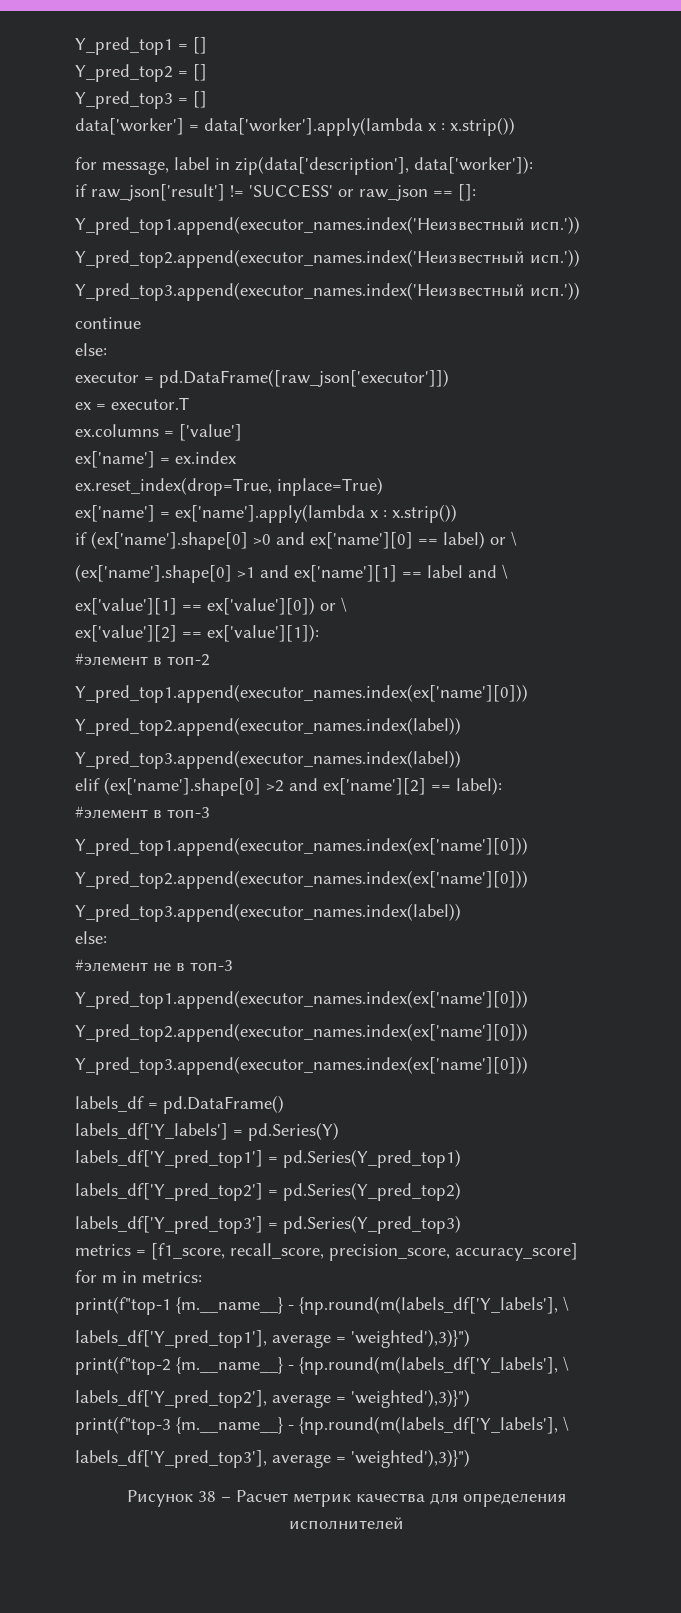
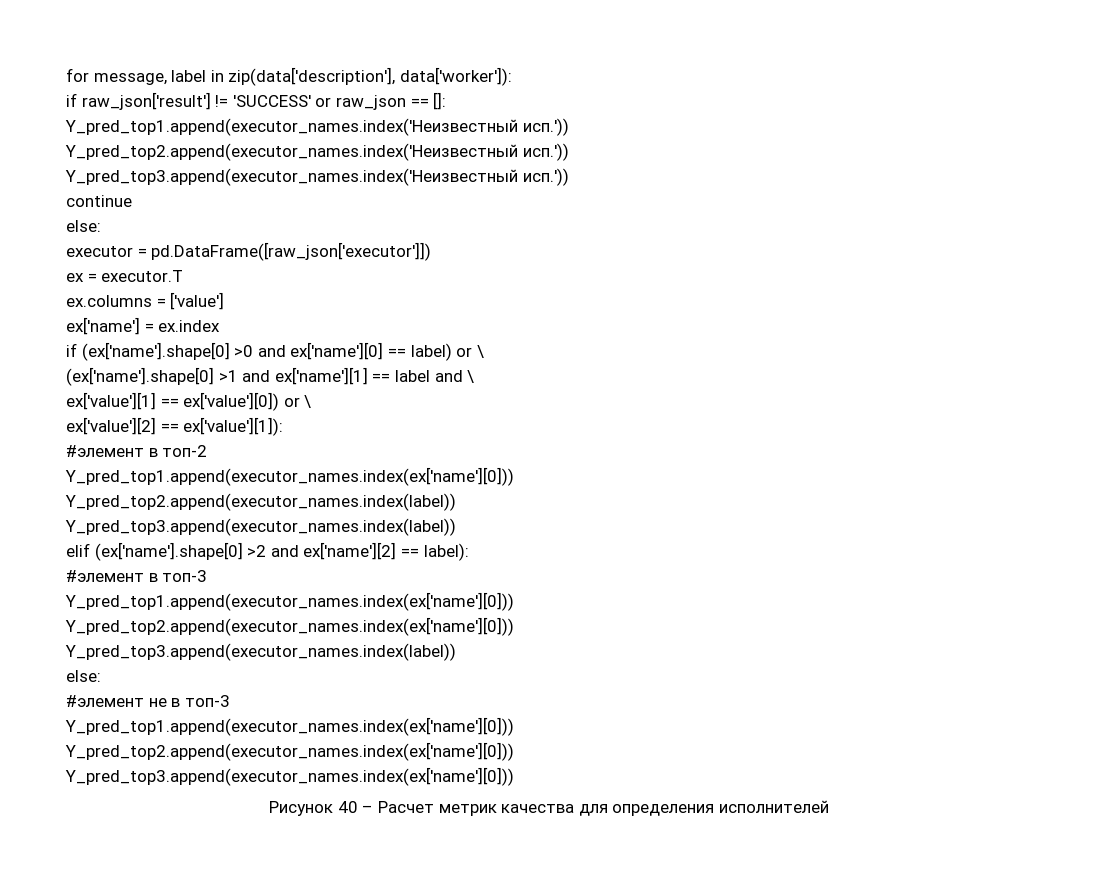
[75,37,207,55] [75,64,207,82] [75,91,207,109] [75,117,515,136] Y_pred_top1 = [] // Y_pred_top2 = [] // Y_pred_top3 = [] // data['worker'] = data['worker'].apply(lambda x : x.strip()) // -> (66, 75) none
[75,477,383,496] [75,504,457,523] // ex.reset_index(drop=True, inplace=True) // ex['name'] = ex['name'].apply(lambda x : x.strip()) -> (221, 326) none
[75,1095,284,1114] [75,1122,339,1141] [75,1149,461,1168] [75,1182,461,1201] [75,1215,461,1234] [75,1243,578,1261] [75,1270,202,1283] [75,1296,569,1315] [75,1329,470,1348] [75,1356,569,1375] [75,1389,470,1408] [75,1416,569,1435] [75,1449,470,1468] // labels_df = pd.DataFrame() // labels_df['Y_labels'] = pd.Series(Y) // labels_df['Y_pred_top1'] = pd.Series(Y_pred_top1) // labels_df['Y_pred_top2'] = pd.Series(Y_pred_top2) // labels_df['Y_pred_top3'] = pd.Series(Y_pred_top3) // metrics = [f1_score, recall_score, precision_score, accuracy_score] // for m in metrics: // print(f"top-1 {m.__name__} - {np.round(m(labels_df['Y_labels'], \ // labels_df['Y_pred_top1'], average = 'weighted'),3)}") // print(f"top-2 {m.__name__} - {np.round(m(labels_df['Y_labels'], \ // labels_df['Y_pred_top2'], average = 'weighted'),3)}") // print(f"top-3 {m.__name__} - {np.round(m(labels_df['Y_labels'], \ // labels_df['Y_pred_top3'], average = 'weighted'),3)}") -> (514, 776) none
[197,1491,216,1502] 38 -> [337,801,358,813] 40

